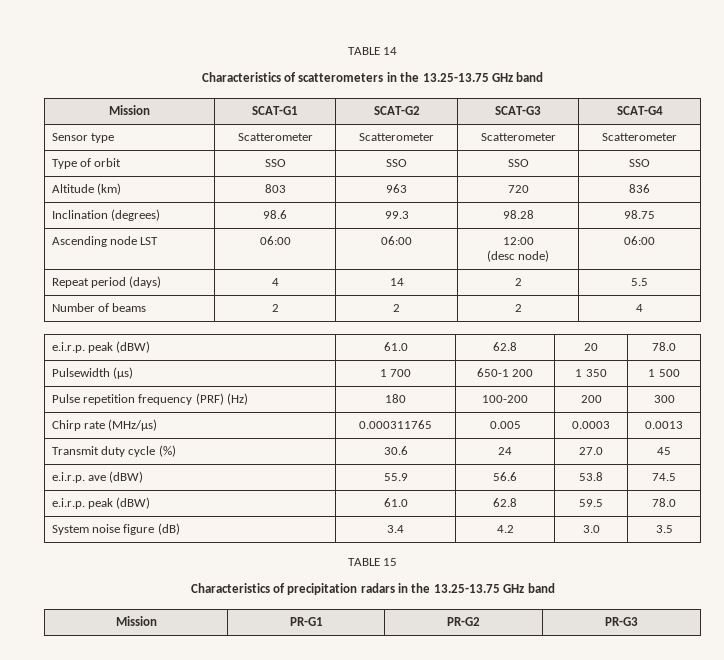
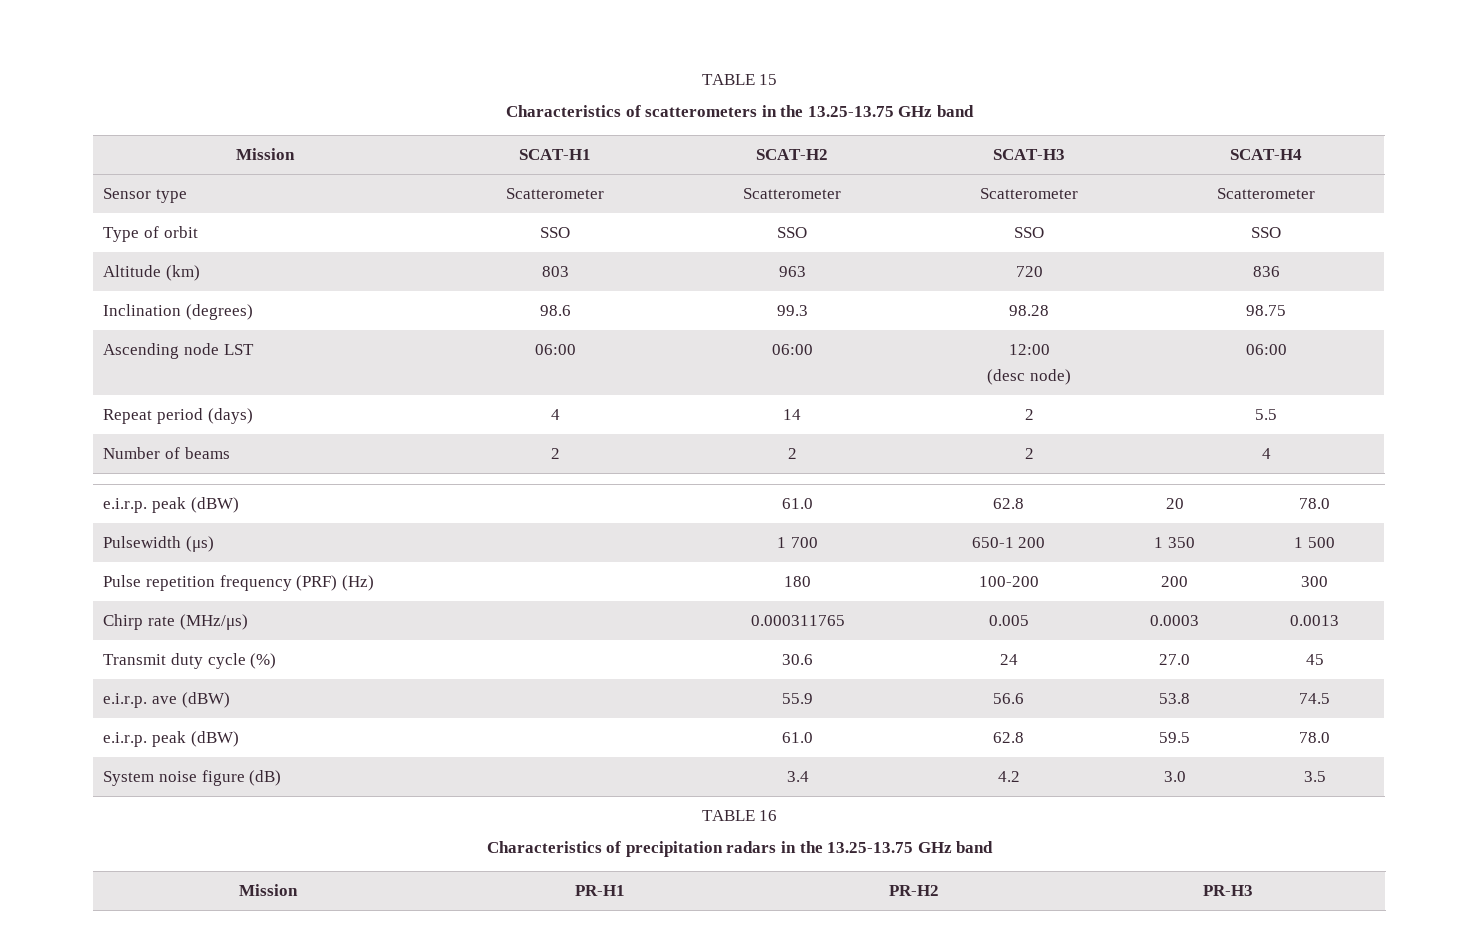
[347,47,398,55] TABLE 14 -> [701,74,778,85] TABLE 15
[252,106,298,115] [373,106,420,115] [495,106,541,115] [616,106,663,115] SCAT-G1 | SCAT-G2 | SCAT-G3 | SCAT-G4 -> [519,149,591,160] [756,149,828,160] [993,149,1065,160] [1230,149,1302,160] SCAT-H1 | SCAT-H2 | SCAT-H3 | SCAT-H4
[383,558,398,566] 15 -> [759,810,778,821] 16
[289,617,323,626] [447,617,480,626] [605,617,638,626] PR-G1 | PR-G2 | PR-G3 -> [574,885,625,896] [888,885,939,896] [1203,885,1253,896] PR-H1 | PR-H2 | PR-H3

